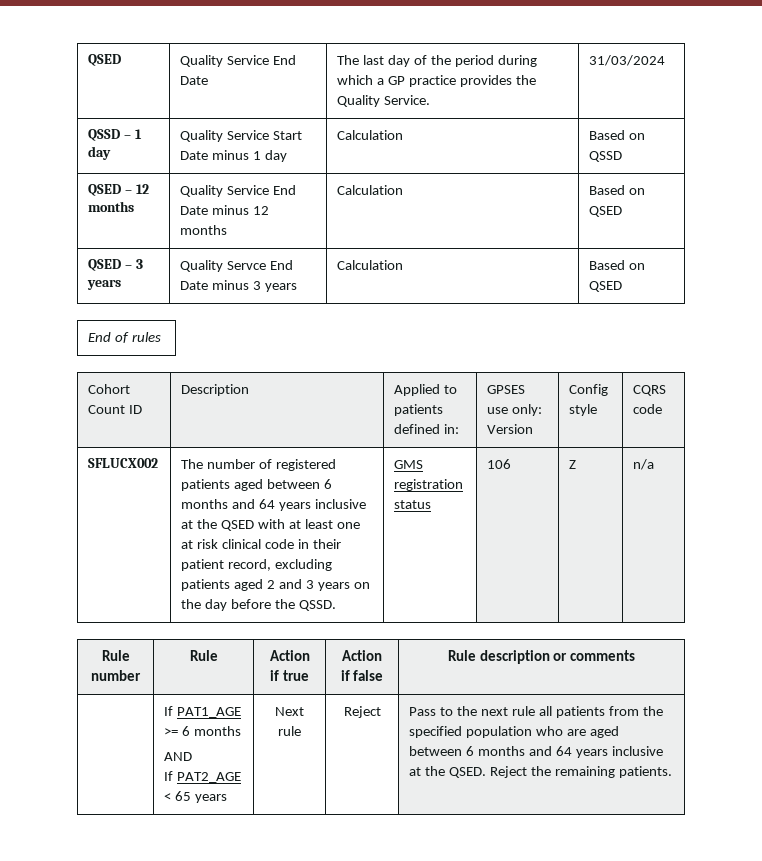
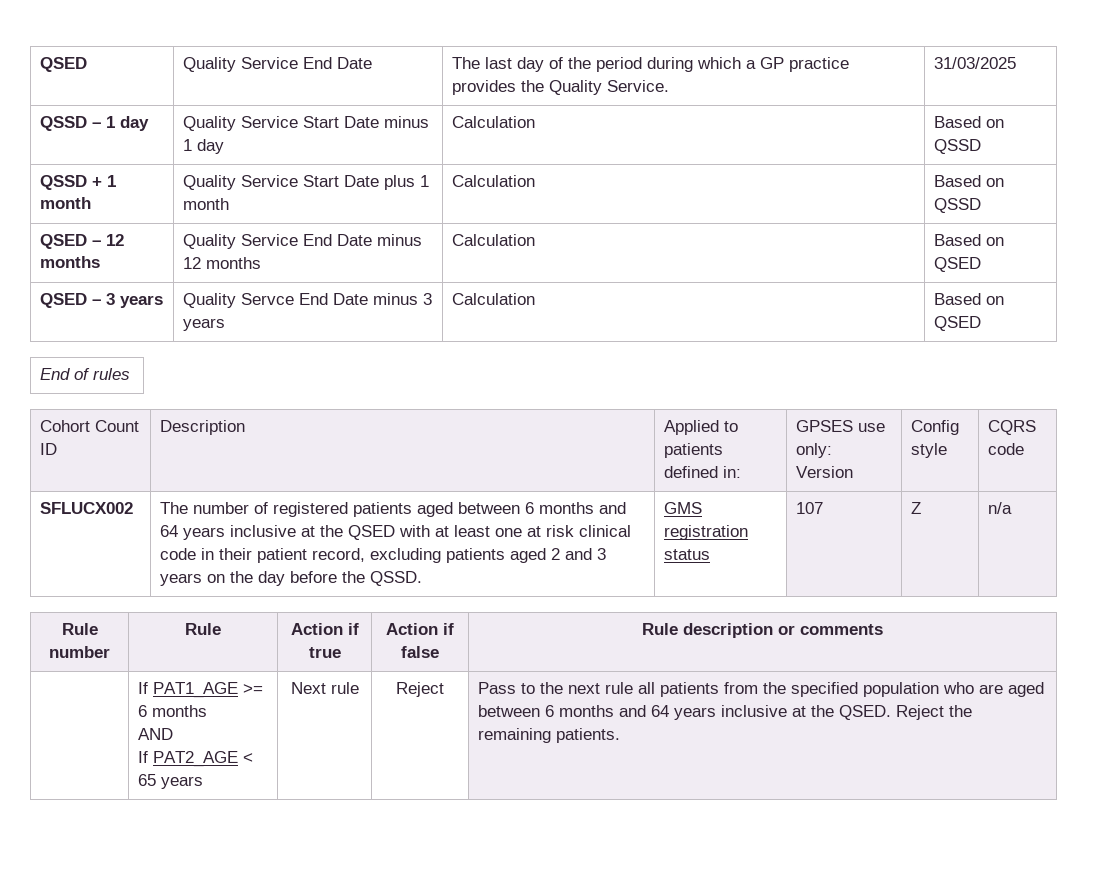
[589,55,666,66] 31/03/2024 -> [934,57,1017,69] 31/03/2025
(623, 156) none -> [40,175,117,190] [40,197,92,209] [183,175,430,190] [183,198,230,210] [452,175,536,187] [934,175,1005,187] [934,198,982,213] // QSSD + 1 month | Quality Service Start Date plus 1 month | Calculation | Based on QSSD
[487,459,512,469] 106 -> [796,502,824,514] 107

